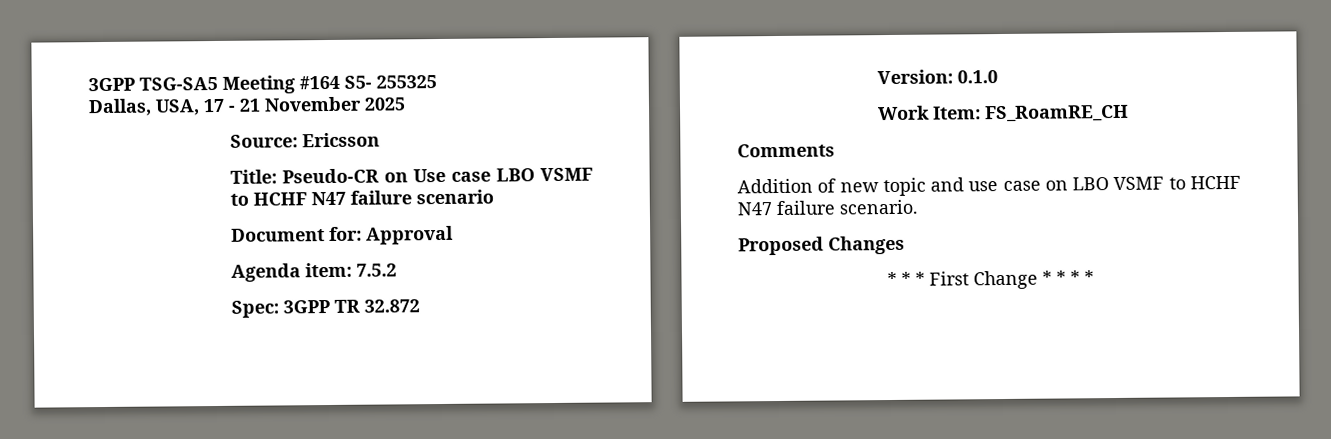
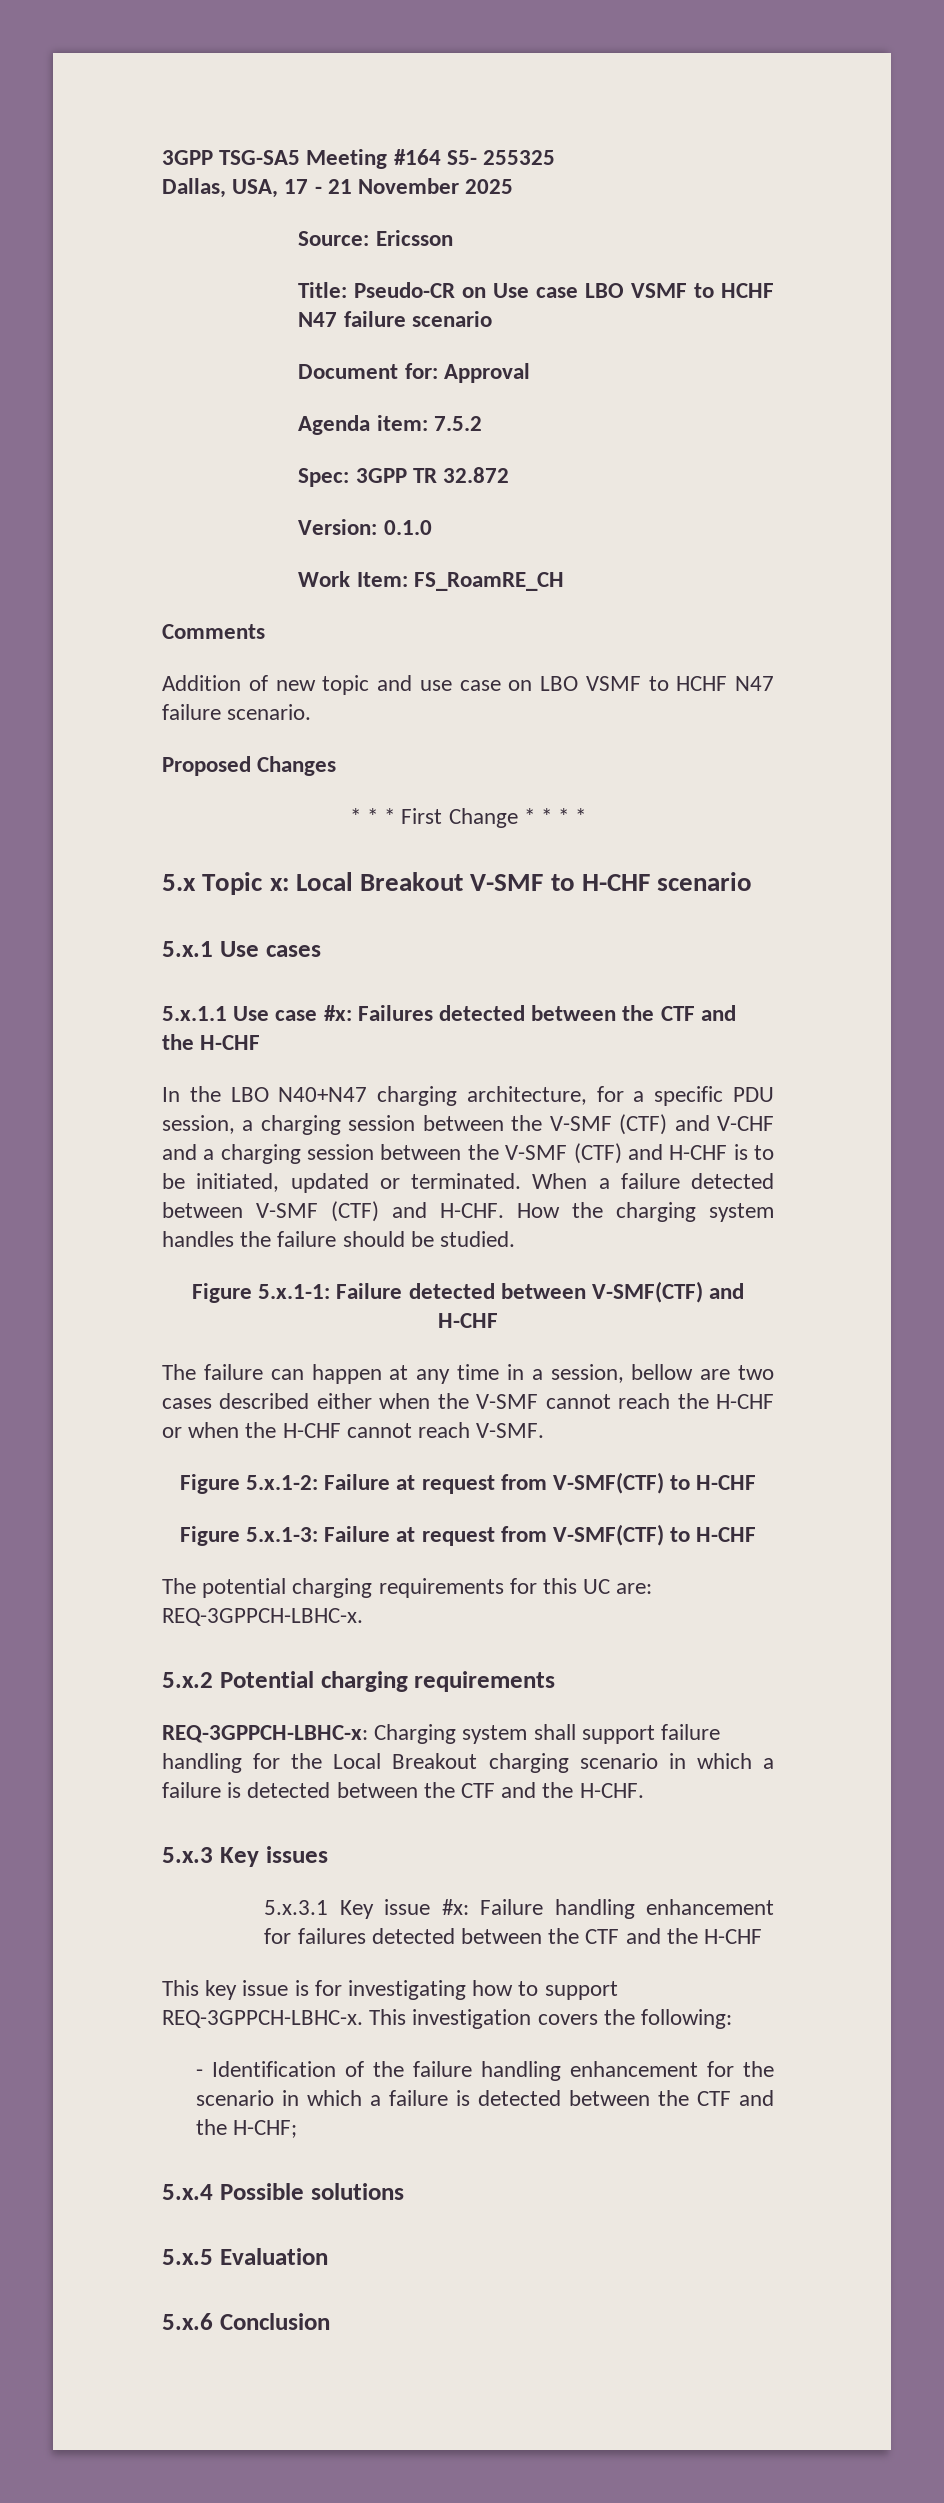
(1094, 277) none -> [162,872,753,895] [162,941,321,957] [162,1005,736,1021] [162,1034,261,1050] [162,1086,774,1106] [162,1114,774,1135] [162,1143,774,1164] [162,1173,774,1193] [162,1201,774,1222] [162,1231,516,1247] [191,1281,745,1303] [438,1313,498,1328] [162,1364,774,1384] [162,1393,775,1409] [162,1422,545,1438] [179,1472,757,1494] [179,1524,757,1546] [162,1578,653,1598] [162,1608,363,1626] [162,1671,556,1692] [162,1724,721,1744] [162,1753,774,1773] [162,1782,644,1798] [162,1846,328,1867] [264,1899,774,1919] [264,1928,763,1944] [162,1980,618,2000] [162,2009,733,2029] [196,2061,774,2081] [196,2090,774,2106] [196,2119,298,2138] [162,2183,404,2200] [162,2248,328,2265] [162,2313,330,2330] // 5.x Topic x: Local Breakout V-SMF to H-CHF scenario // 5.x.1 Use cases // 5.x.1.1 Use case #x: Failures detected between the CTF and the H-CHF // In the LBO N40+N47 charging architecture, for a specific PDU session, a charging session between the V-SMF (CTF) and V-CHF and a charging session between the V-SMF (CTF) and H-CHF is to be initiated, updated or terminated. When a failure detected between V-SMF (CTF) and H-CHF. How the charging system handles the failure should be studied. // Figure 5.x.1-1: Failure detected between V-SMF(CTF) and H-CHF // The failure can happen at any time in a session, bellow are two cases described either when the V-SMF cannot reach the H-CHF or when the H-CHF cannot reach V-SMF. // Figure 5.x.1-2: Failure at request from V-SMF(CTF) to H-CHF // Figure 5.x.1-3: Failure at request from V-SMF(CTF) to H-CHF // The potential charging requirements for this UC are: REQ-3GPPCH-LBHC-x. // 5.x.2 Potential charging requirements // REQ-3GPPCH-LBHC-x: Charging system shall support failure handling for the Local Breakout charging scenario in which a failure is detected between the CTF and the H-CHF. // 5.x.3 Key issues // 5.x.3.1 Key issue #x: Failure handling enhancement for failures detected between the CTF and the H-CHF // This key issue is for investigating how to support REQ-3GPPCH-LBHC-x. This investigation covers the following: // - Identification of the failure handling enhancement for the scenario in which a failure is detected between the CTF and the H-CHF; // 5.x.4 Possible solutions // 5.x.5 Evaluation // 5.x.6 Conclusion

